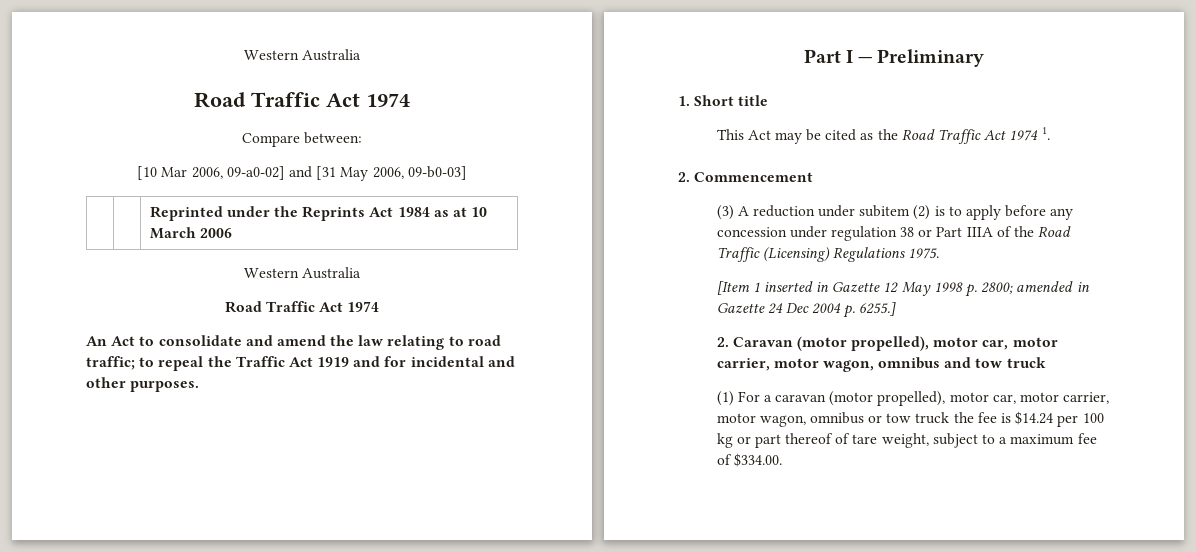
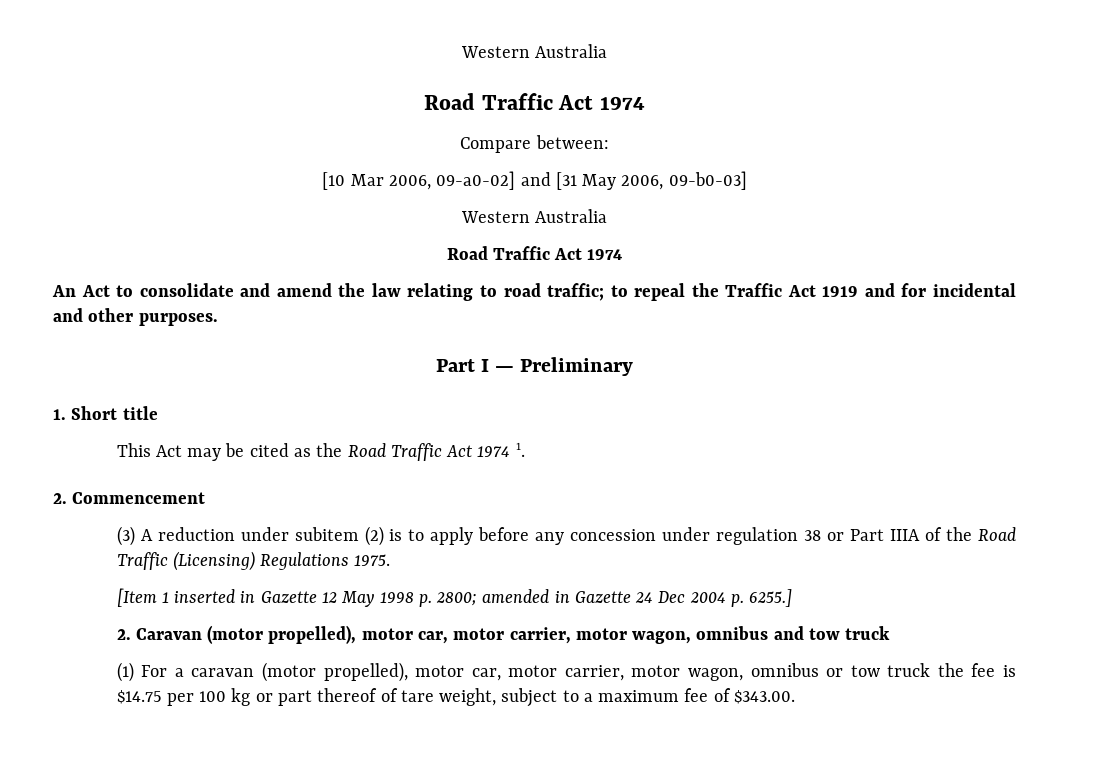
[149,206,488,221] [149,227,232,239] // | | Reprinted under the Reprints Act 1984 as at 10 March 2006 -> (747, 180) none
[1015,411,1054,425] $14.24 -> [116,690,162,704] $14.75
[733,453,782,467] $334.00. -> [733,690,795,704] $343.00.

